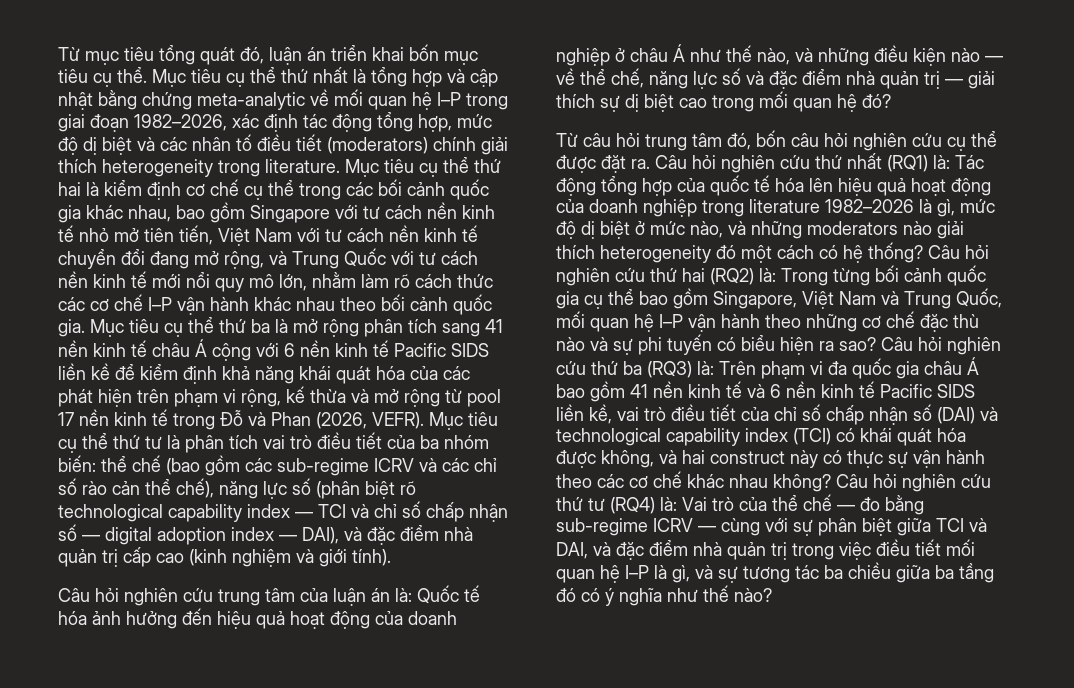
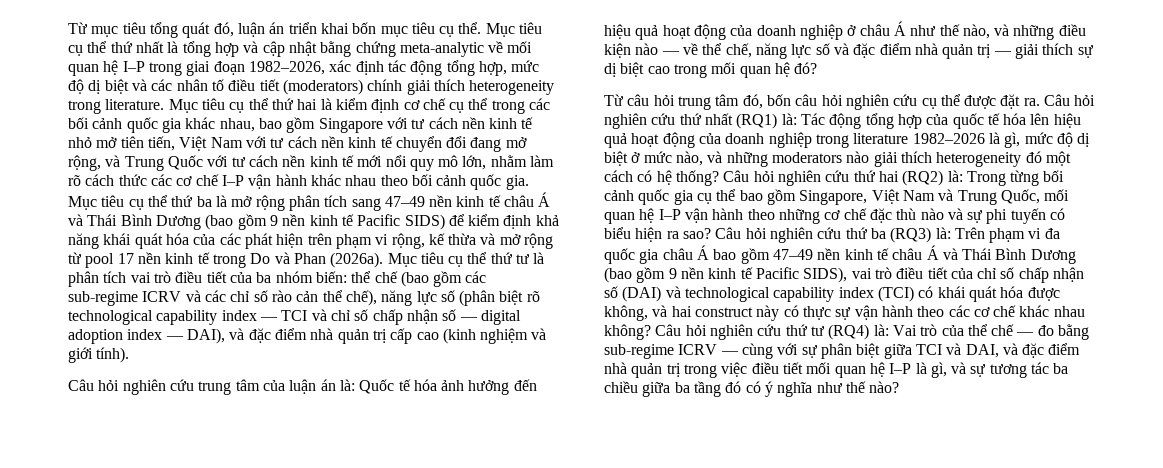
[485,319,503,333] [58,339,489,361] [58,363,110,380] 41 nền kinh tế châu Á cộng với 6 nền kinh tế Pacific SIDS liền kề -> [384,192,551,207] [68,214,445,230] 47–49 nền kinh tế châu Á và Thái Bình Dương (bao gồm 9 nền kinh tế Pacific SIDS)
[220,410,243,426] Đỗ -> [250,253,271,264] Do
[316,412,424,429] (2026, VEFR). -> [330,252,384,268] (2026a).
[630,381,975,398] [556,404,612,424] 41 nền kinh tế và 6 nền kinh tế Pacific SIDS liền kề, -> [772,245,1076,264] [604,267,848,283] 47–49 nền kinh tế châu Á và Thái Bình Dương (bao gồm 9 nền kinh tế Pacific SIDS),

